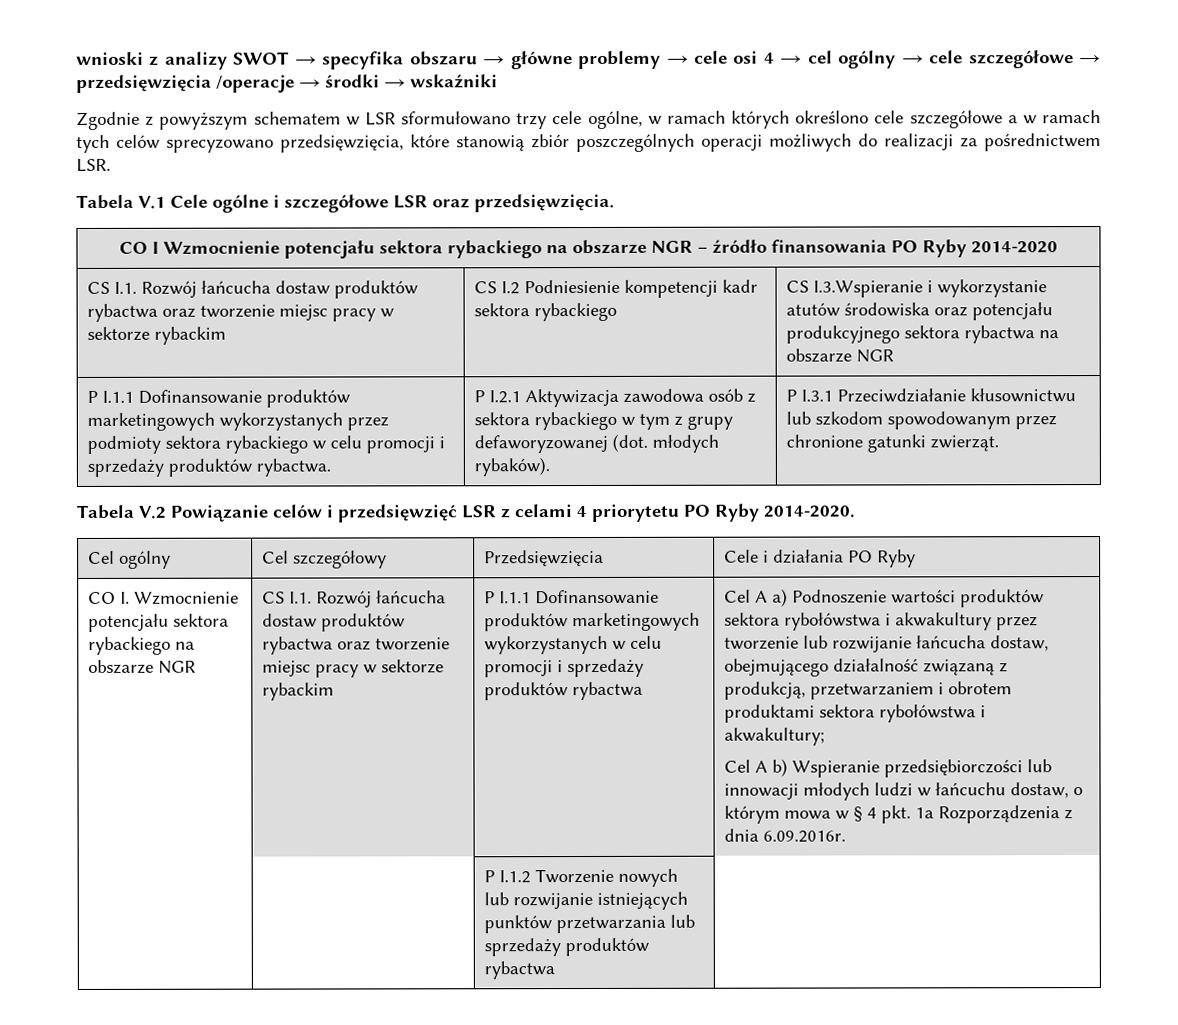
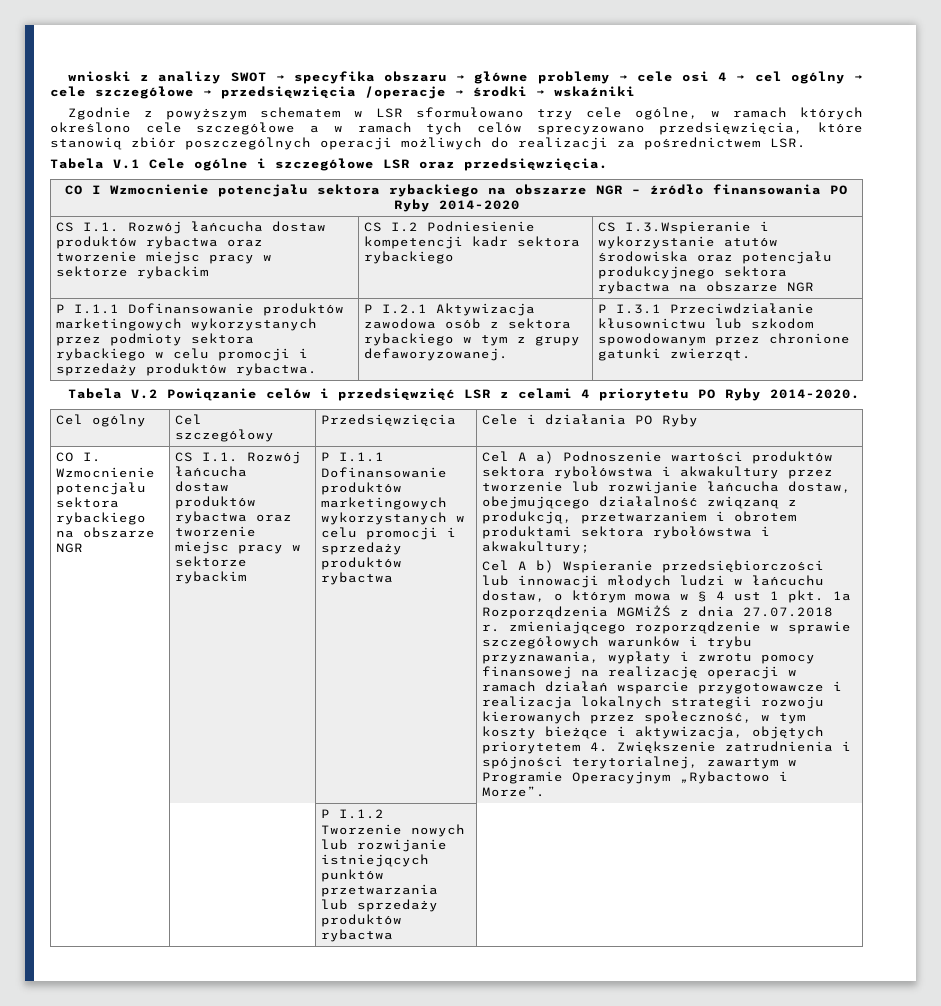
[473,433,719,454] [473,457,550,477] defaworyzowanej (dot. młodych rybaków). -> [364,348,509,361] defaworyzowanej.
(877, 813) none -> [734,591,780,601] ust 1
(1060, 814) none -> [617,605,672,617] MGMiŻŚ
[762,830,846,843] 6.09.2016r. -> [743,607,834,617] [482,621,852,634] [482,636,753,649] [482,651,816,664] [482,666,798,679] [482,681,843,694] [482,696,825,709] [482,711,807,724] [482,726,825,739] [482,741,852,754] [482,756,798,769] [482,771,789,784] [482,786,546,797] 27.07.2018 r. zmieniającego rozporządzenie w sprawie szczegółowych warunków i trybu przyznawania, wypłaty i zwrotu pomocy finansowej na realizację operacji w ramach działań wsparcie przygotowawcze i realizacja lokalnych strategii rozwoju kierowanych przez społeczność, w tym koszty bieżące i aktywizacja, objętych priorytetem 4. Zwiększenie zatrudnienia i spójności terytorialnej, zawartym w Programie Operacyjnym „Rybactowo i Morze”.

